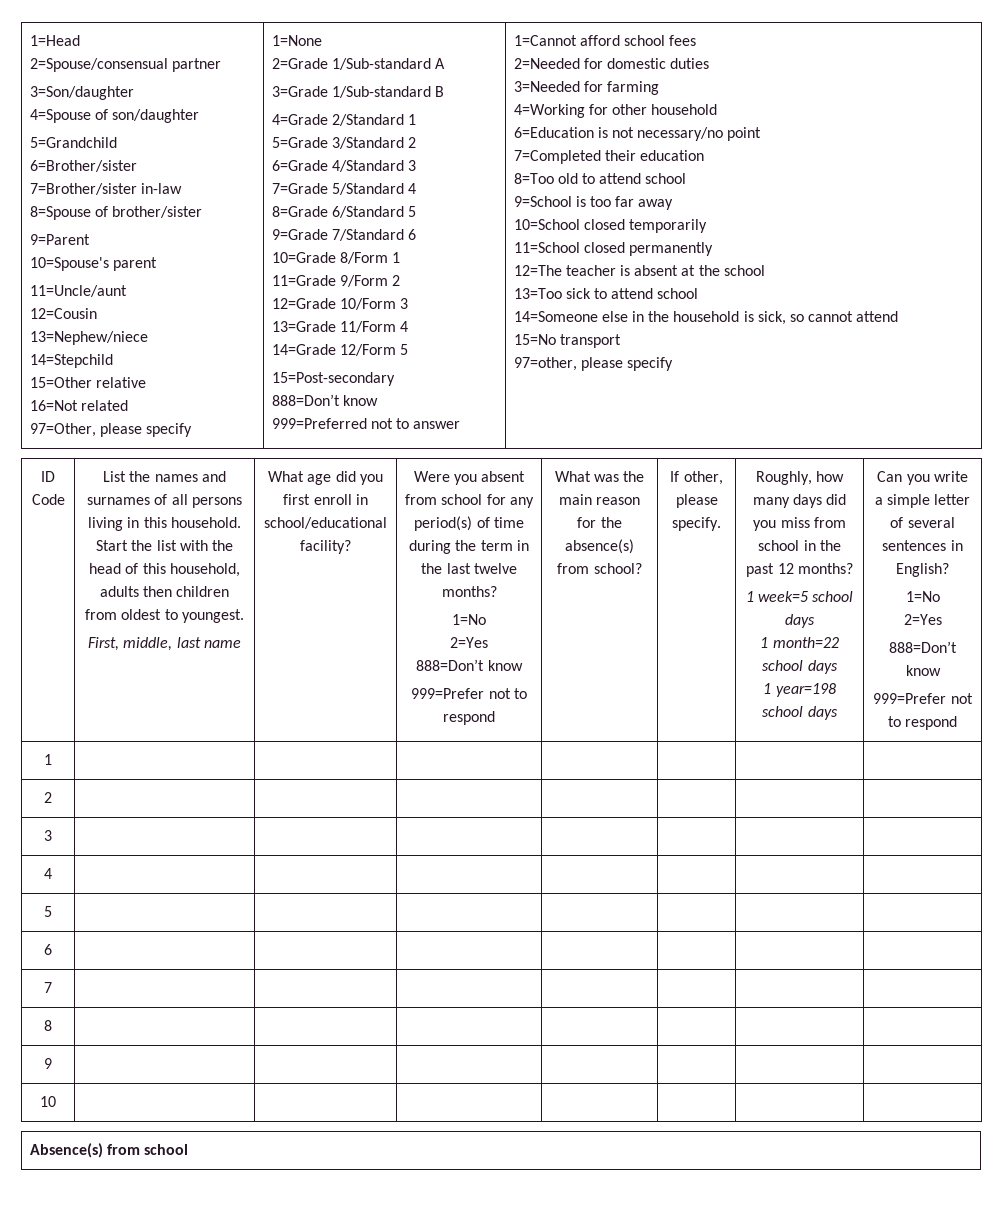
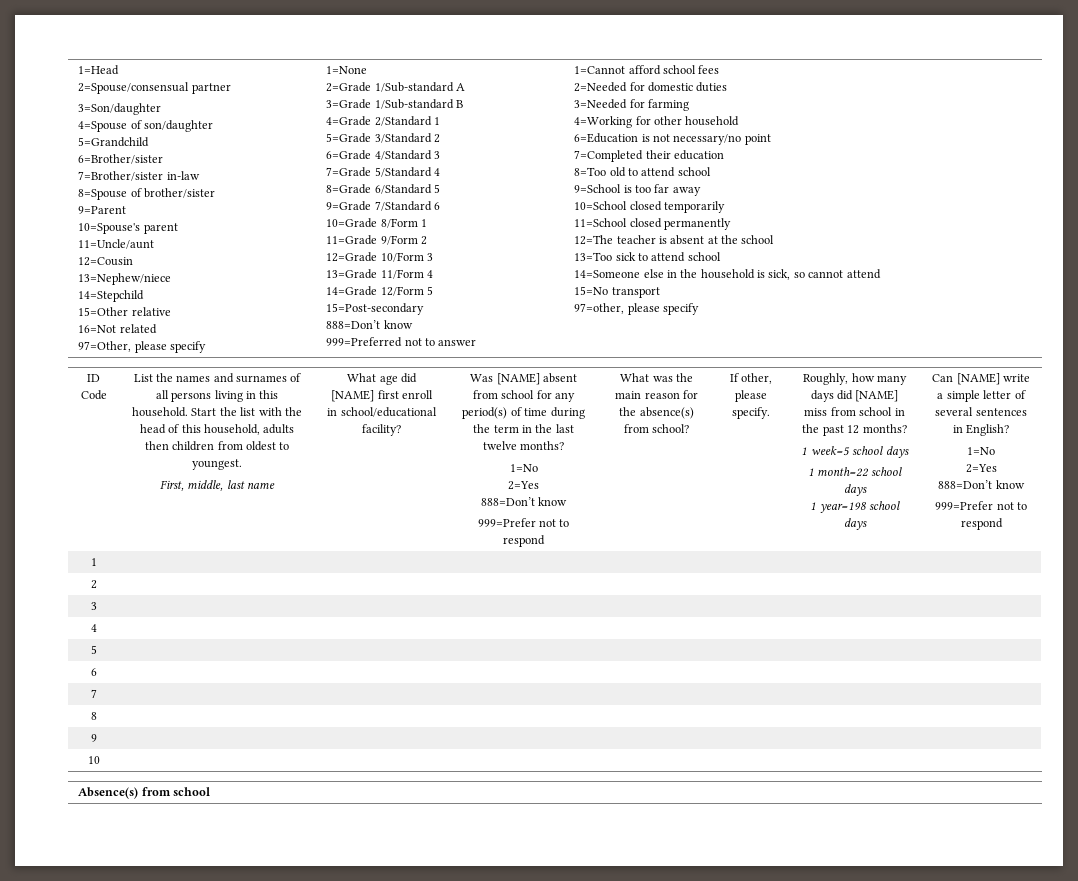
[359,474,383,485] you -> [331,390,375,402] [NAME]
[413,471,477,485] Were you -> [470,373,540,385] Was [NAME]
[753,520,777,531] you -> [855,390,899,402] [NAME]
[906,474,930,485] you -> [956,373,1000,385] [NAME]

